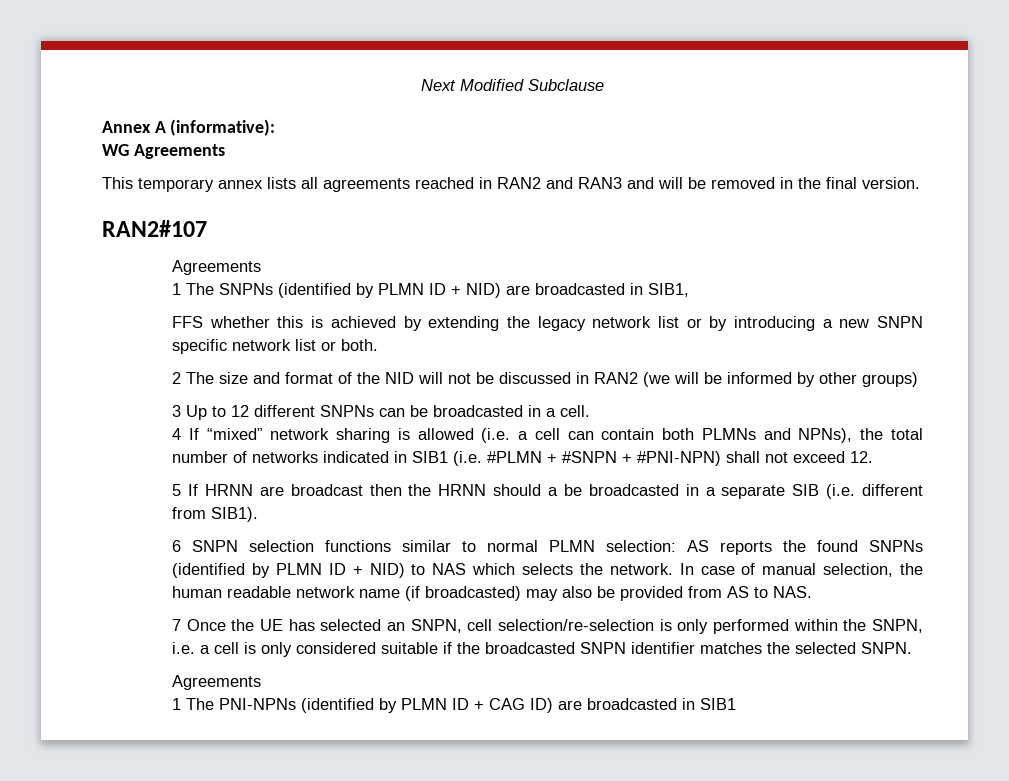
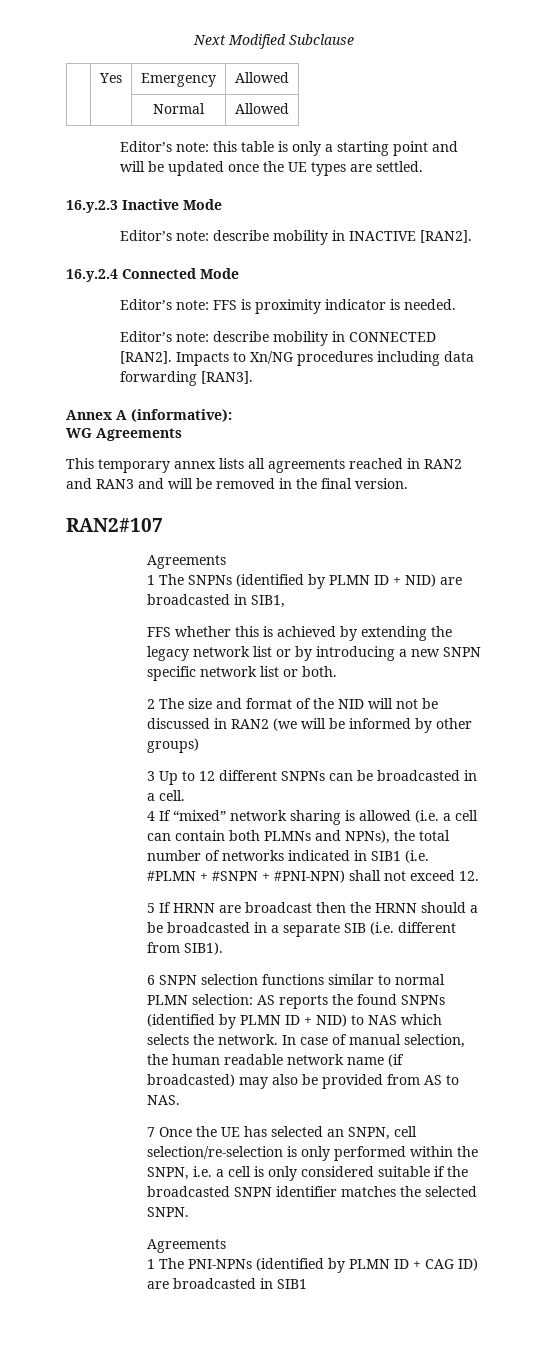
(604, 85) none -> [99,73,122,83] [141,73,216,87] [235,72,289,83] [153,103,205,114] [235,103,289,114] [119,141,458,156] [119,161,423,176] [66,199,222,213] [119,230,472,245] [66,268,239,282] [119,299,456,314] [119,331,436,346] [119,351,474,366] [119,371,253,386] // | Yes | Emergency | Allowed // | | Normal | Allowed // Editor’s note: this table is only a starting point and will be updated once the UE types are settled. // 16.y.2.3 Inactive Mode // Editor’s note: describe mobility in INACTIVE [RAN2]. // 16.y.2.4 Connected Mode // Editor’s note: FFS is proximity indicator is needed. // Editor’s note: describe mobility in CONNECTED [RAN2]. Impacts to Xn/NG procedures including data forwarding [RAN3].

